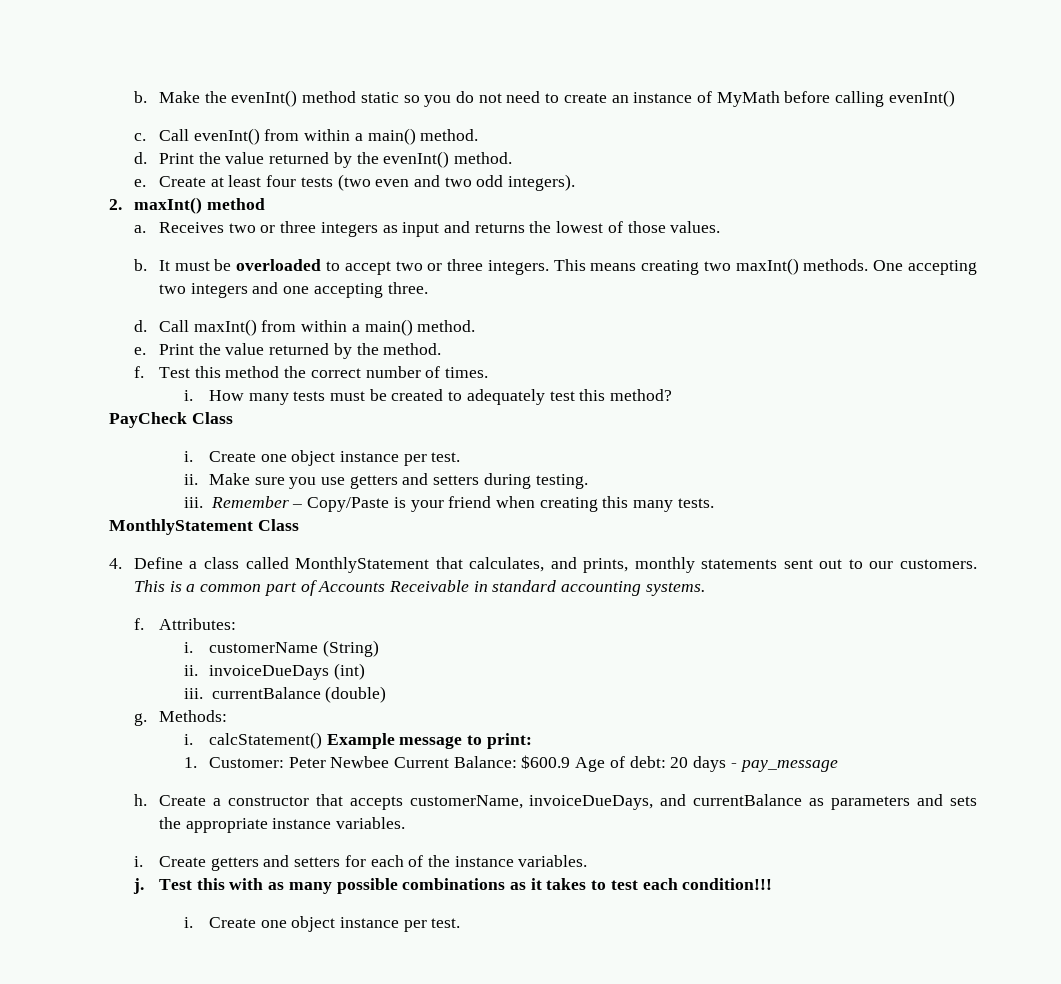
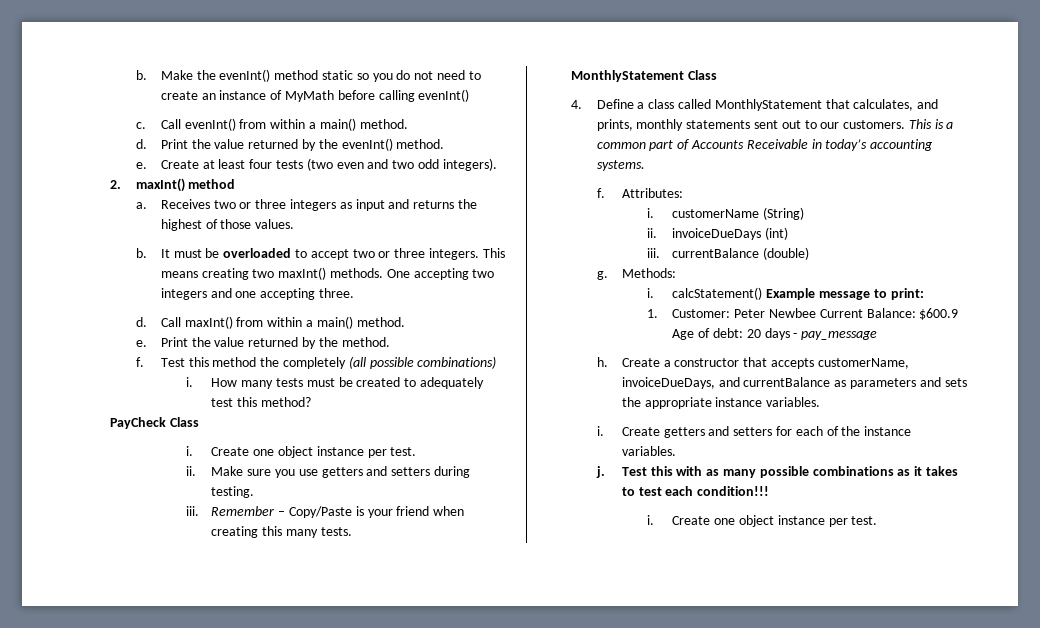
[556,221,604,233] lowest -> [160,219,202,231] highest
[310,366,488,378] correct number of times. -> [283,356,497,369] completely (all possible combinations)
[492,580,557,592] standard -> [825,139,868,151] today’s

